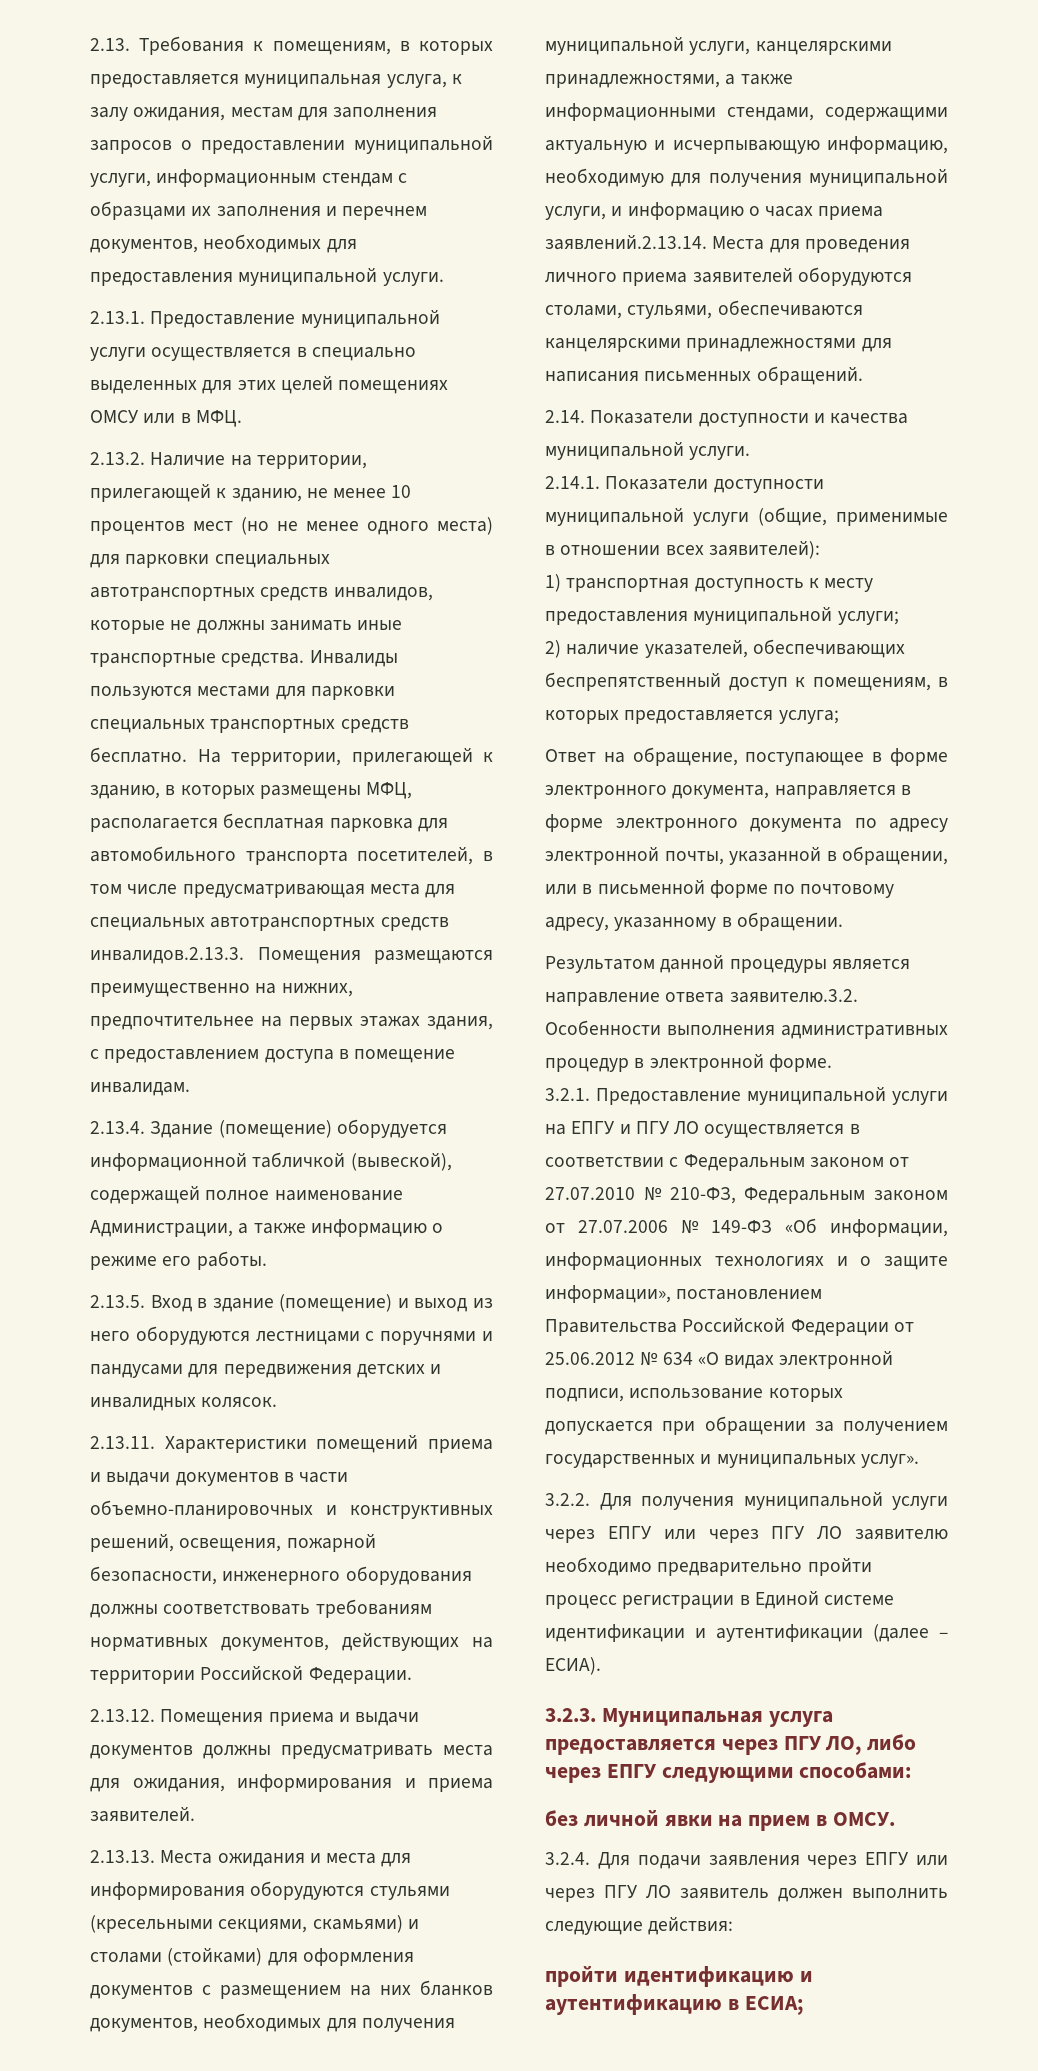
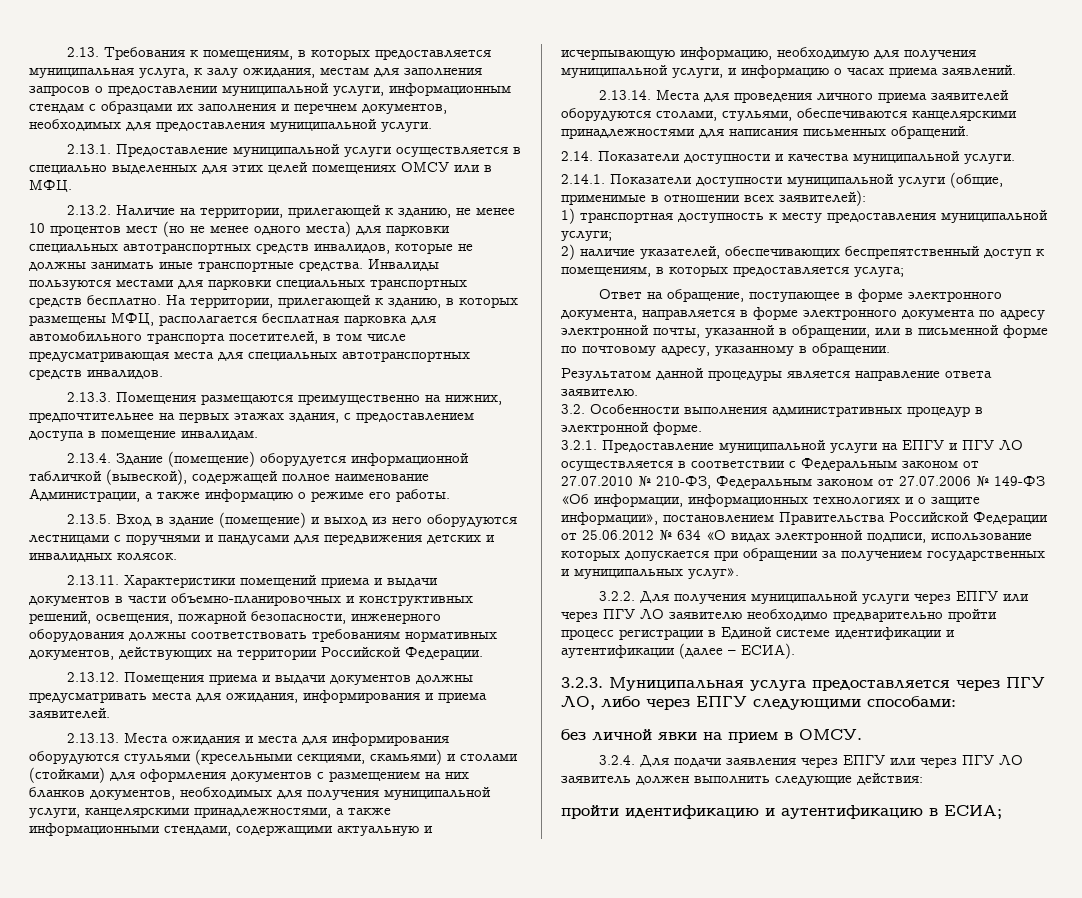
[90,947,244,964] инвалидов.2.13.3. -> [87,370,163,379] [66,392,111,402] инвалидов. // 2.13.3.
[545,234,707,250] заявлений.2.13.14. -> [942,65,1016,76] [598,90,651,100] заявлений. // 2.13.14.
[729,989,858,1003] заявителю.3.2. -> [561,389,638,397] [561,404,585,414] заявителю. // 3.2.

